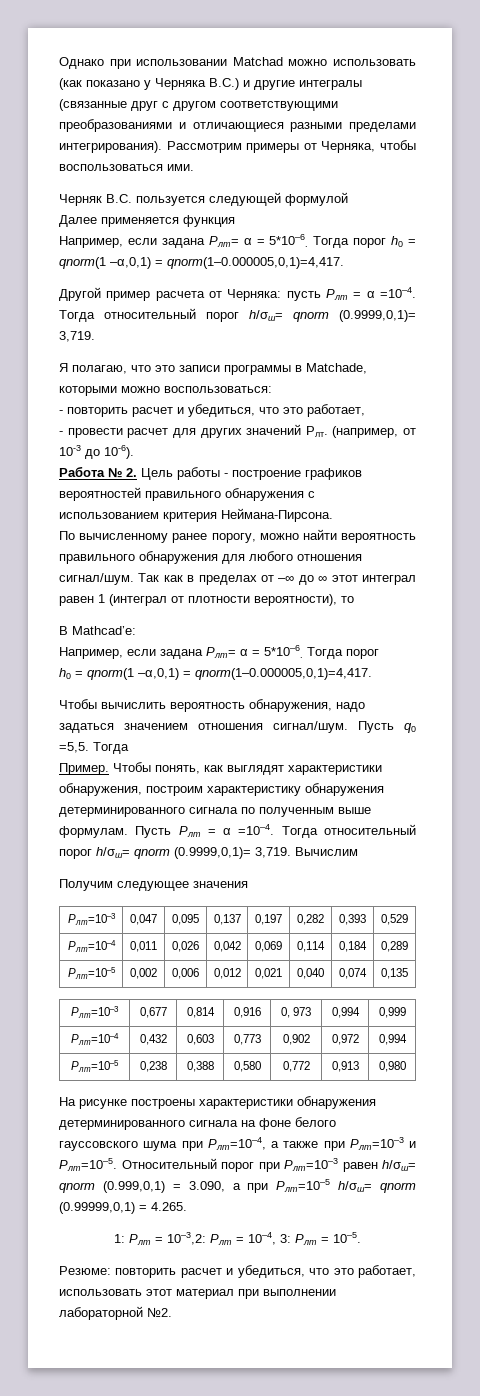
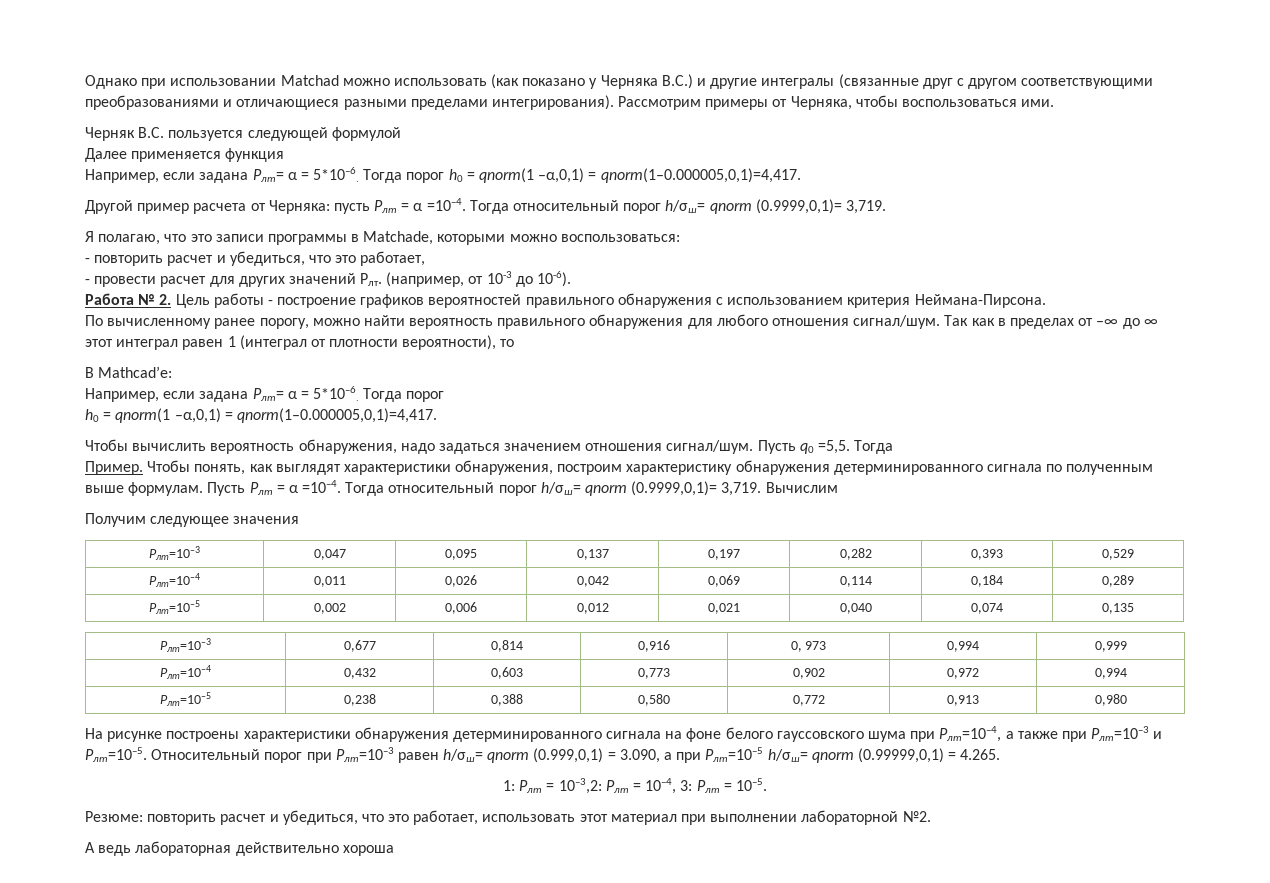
(172, 1312) none -> [85,841,394,856] // А ведь лабораторная действительно хороша

